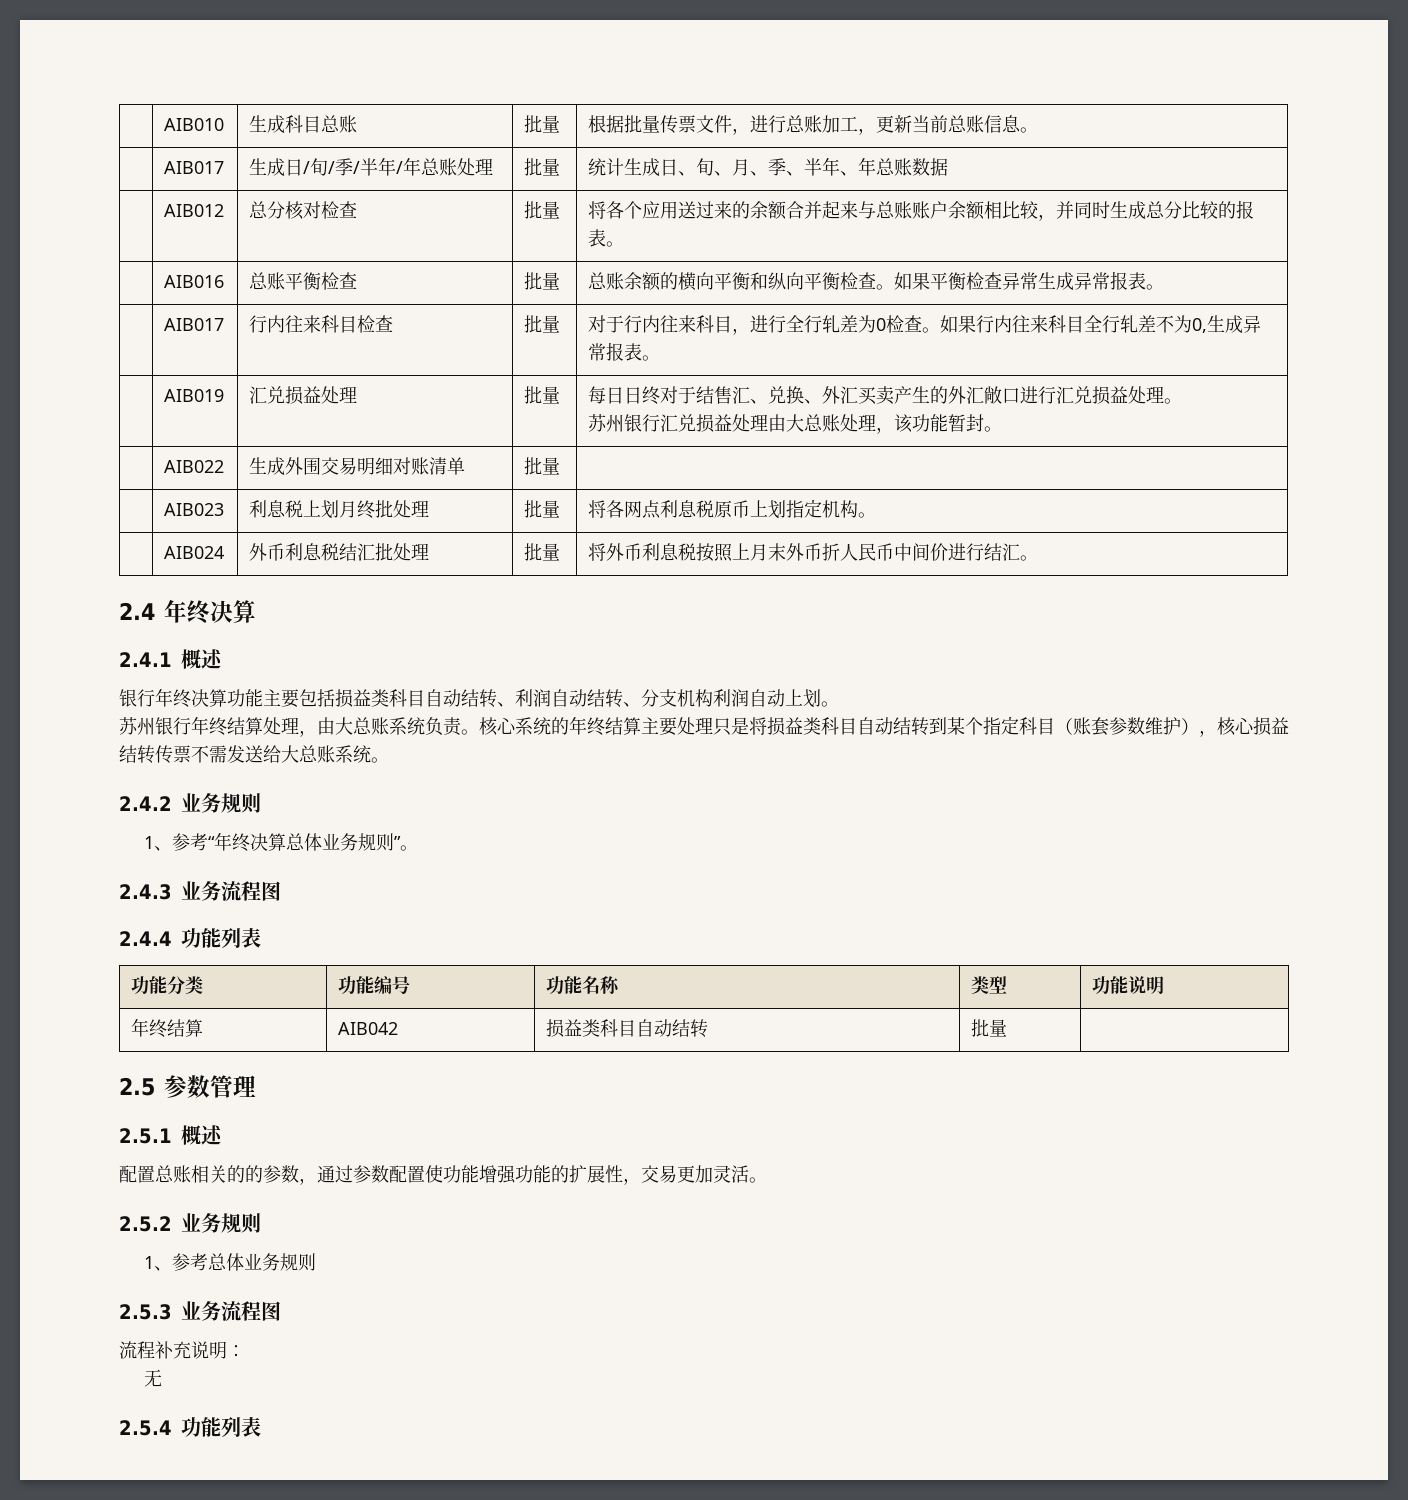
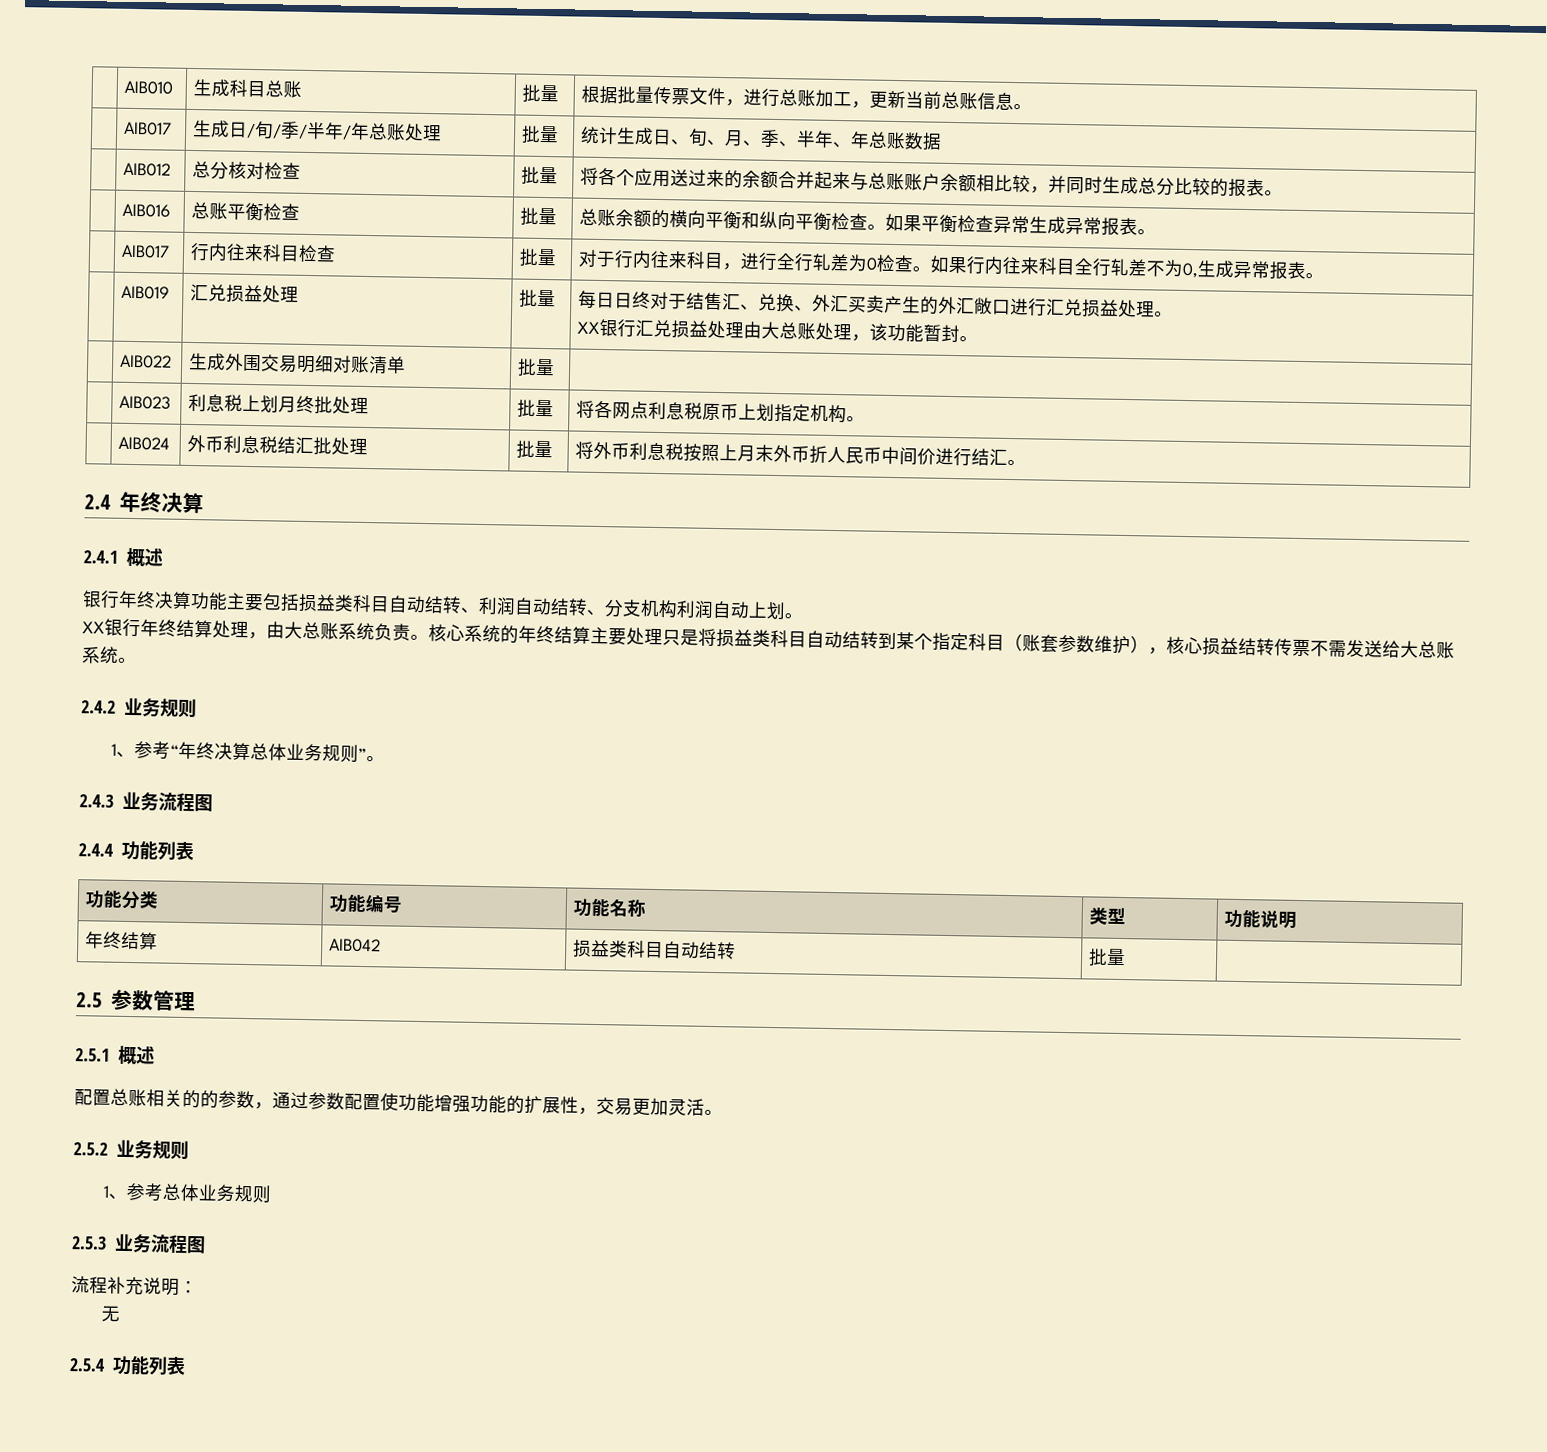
[588,414,625,432] 苏州 -> [577,321,601,334] XX
[119,717,155,735] 苏州 -> [82,621,105,634] XX

